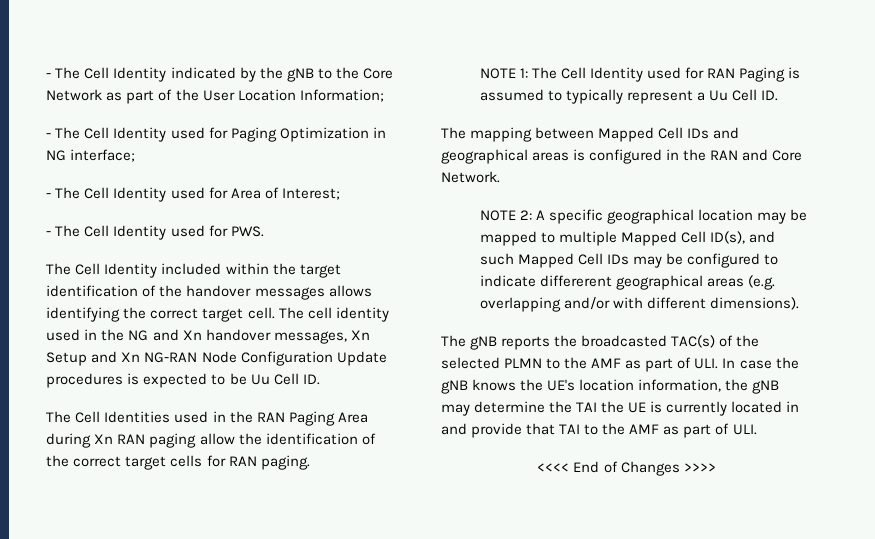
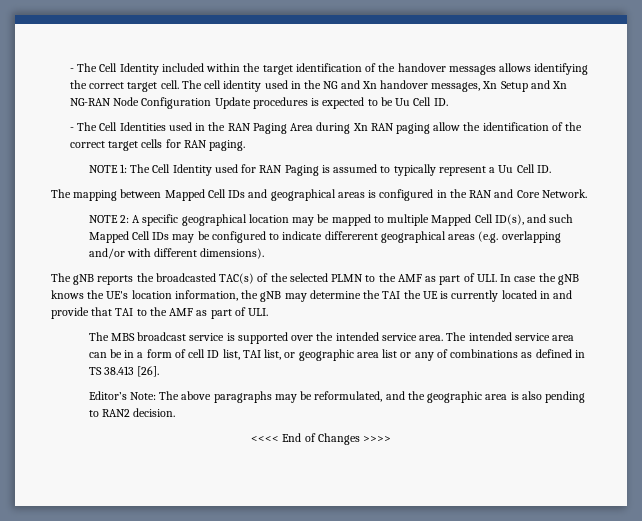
[46,67,393,82] [46,89,384,104] [46,127,386,142] [46,149,136,162] [46,187,340,202] [46,225,264,240] [46,263,158,278] - The Cell Identity indicated by the gNB to the Core Network as part of the User Location Information; // - The Cell Identity used for Paging Optimization in NG interface; // - The Cell Identity used for Area of Interest; // - The Cell Identity used for PWS. // The Cell Identity -> [69,63,159,75] - The Cell Identity
(320, 379) none -> [69,127,74,131] -
(757, 429) none -> [88,332,575,344] [88,349,585,361] [88,366,160,377] [88,391,586,403] [88,408,176,417] // The MBS broadcast service is supported over the intended service area. The intended service area can be in a form of cell ID list, TAI list, or geographic area list or any of combinations as defined in TS 38.413 [26]. // Editor’s Note: The above paragraphs may be reformulated, and the geographic area is also pending to RAN2 decision.

